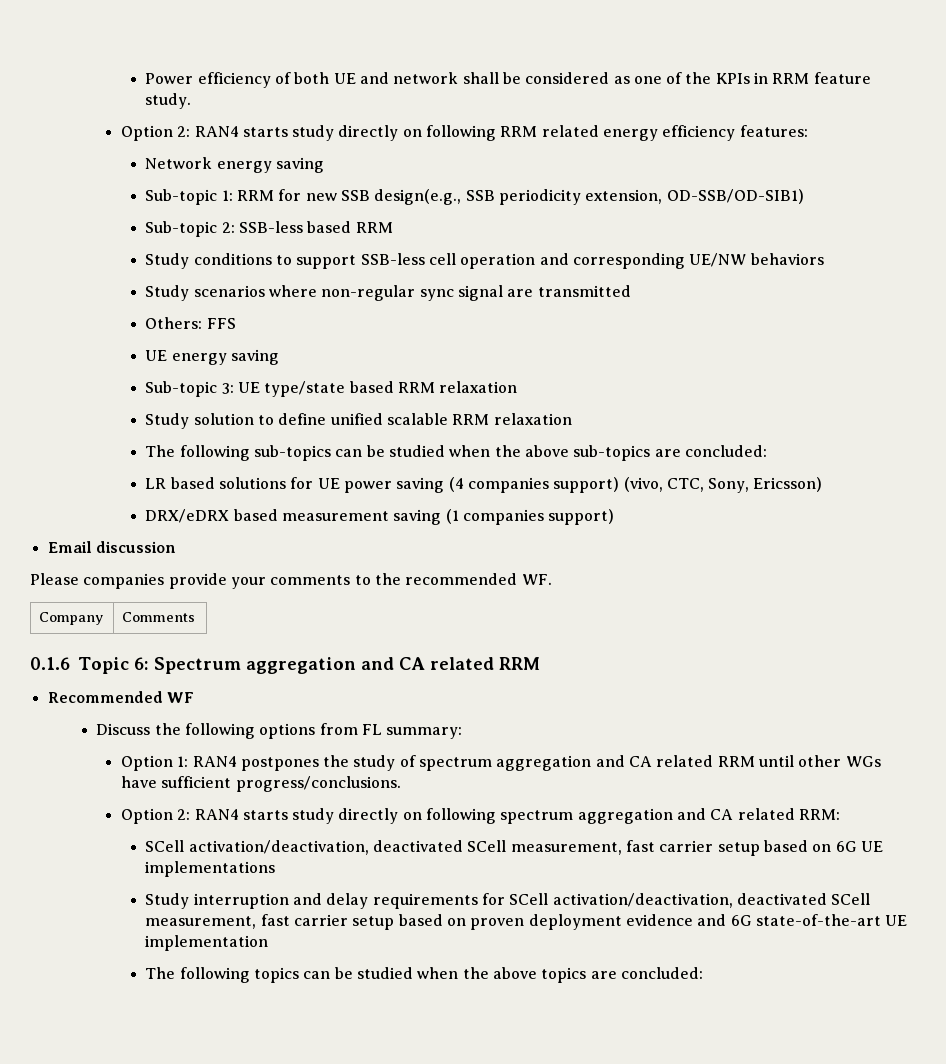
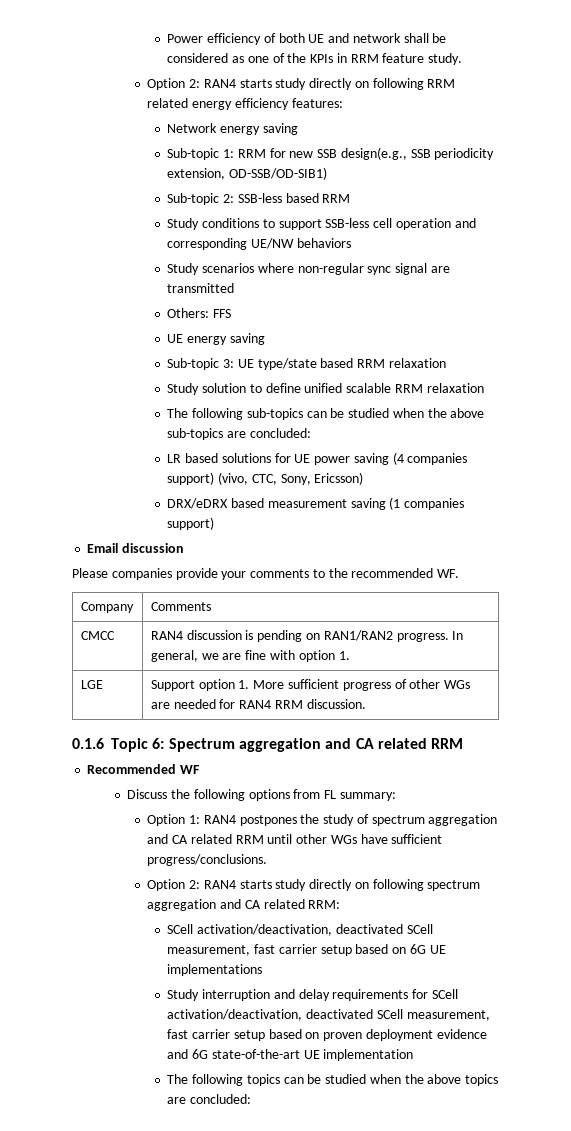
(196, 617) none -> [80,631,115,640] [150,630,464,642] [150,650,350,662] [80,680,103,689] [150,679,471,691] [150,699,366,709] // CMCC | RAN4 discussion is pending on RAN1/RAN2 progress. In general, we are fine with option 1. // LGE | Support option 1. More sufficient progress of other WGs are needed for RAN4 RRM discussion.

